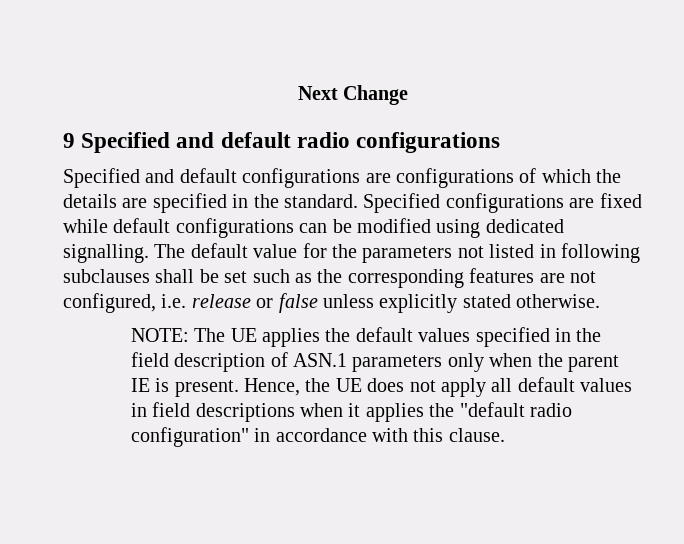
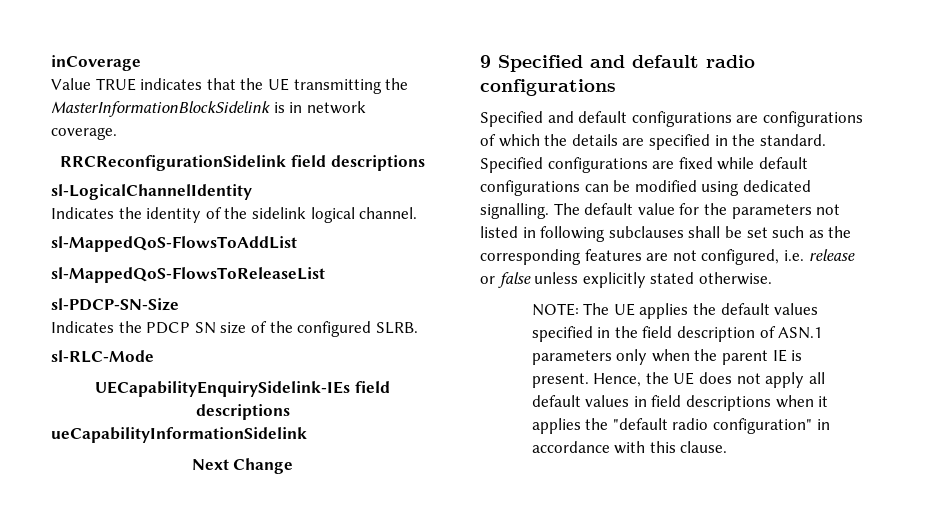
(297, 93) none -> [51,55,141,71] [51,78,409,94] [51,101,366,117] [51,127,117,140] [60,155,425,171] [51,184,252,200] [51,207,418,223] [51,236,297,252] [51,267,325,283] [51,298,179,311] [51,321,418,337] [51,350,154,363] [95,381,390,397] [195,404,290,420] [51,427,307,443] inCoverage // Value TRUE indicates that the UE transmitting the MasterInformationBlockSidelink is in network coverage. // RRCReconfigurationSidelink field descriptions // sl-LogicalChannelIdentity // Indicates the identity of the sidelink logical channel. // sl-MappedQoS-FlowsToAddList // sl-MappedQoS-FlowsToReleaseList // sl-PDCP-SN-Size // Indicates the PDCP SN size of the configured SLRB. // sl-RLC-Mode // UECapabilityEnquirySidelink-IEs field descriptions // ueCapabilityInformationSidelink //

